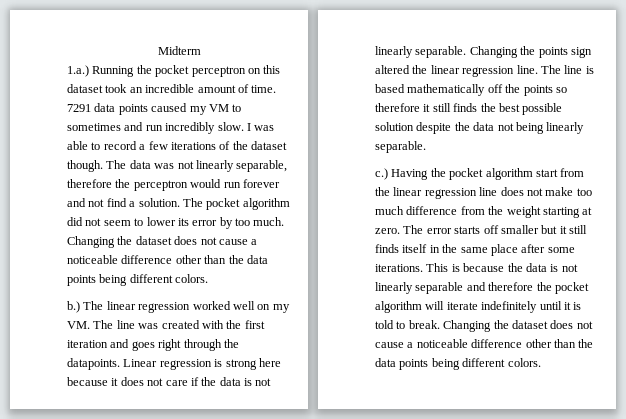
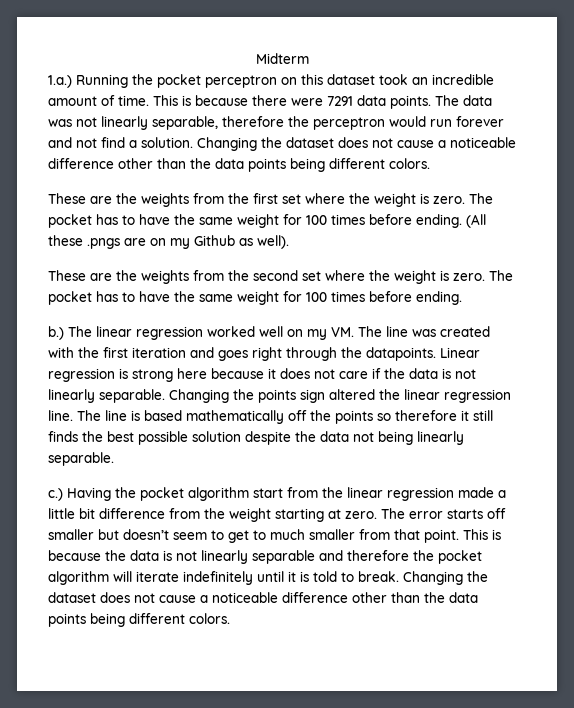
[67,103,242,115] [67,122,275,134] [67,141,287,150] [67,160,103,172] 7291 data points caused my VM to sometimes and run incredibly slow. I was able to record a few iterations of the dataset though. -> [153,95,431,109] This is because there were 7291 data points.
[182,198,290,210] [67,217,285,229] The pocket algorithm did not seem to lower its error by too much. -> (193, 142) none
(209, 278) none -> [48,193,493,207] [48,214,486,228] [48,235,289,249] [48,270,513,284] [48,291,462,305] // These are the weights from the first set where the weight is zero. The pocket has to have the same weight for 100 times before ending. (All these .pngs are on my Github as well). // These are the weights from the second set where the weight is zero. The pocket has to have the same weight for 100 times before ending.
[479,187,592,196] [375,206,404,215] line does not make too much -> [458,487,506,498] [48,508,95,519] made a little bit
[559,225,587,234] [375,244,575,256] [375,264,423,272] it still finds itself in the same place after some iterations. -> [123,529,459,543] doesn’t seem to get to much smaller from that point.

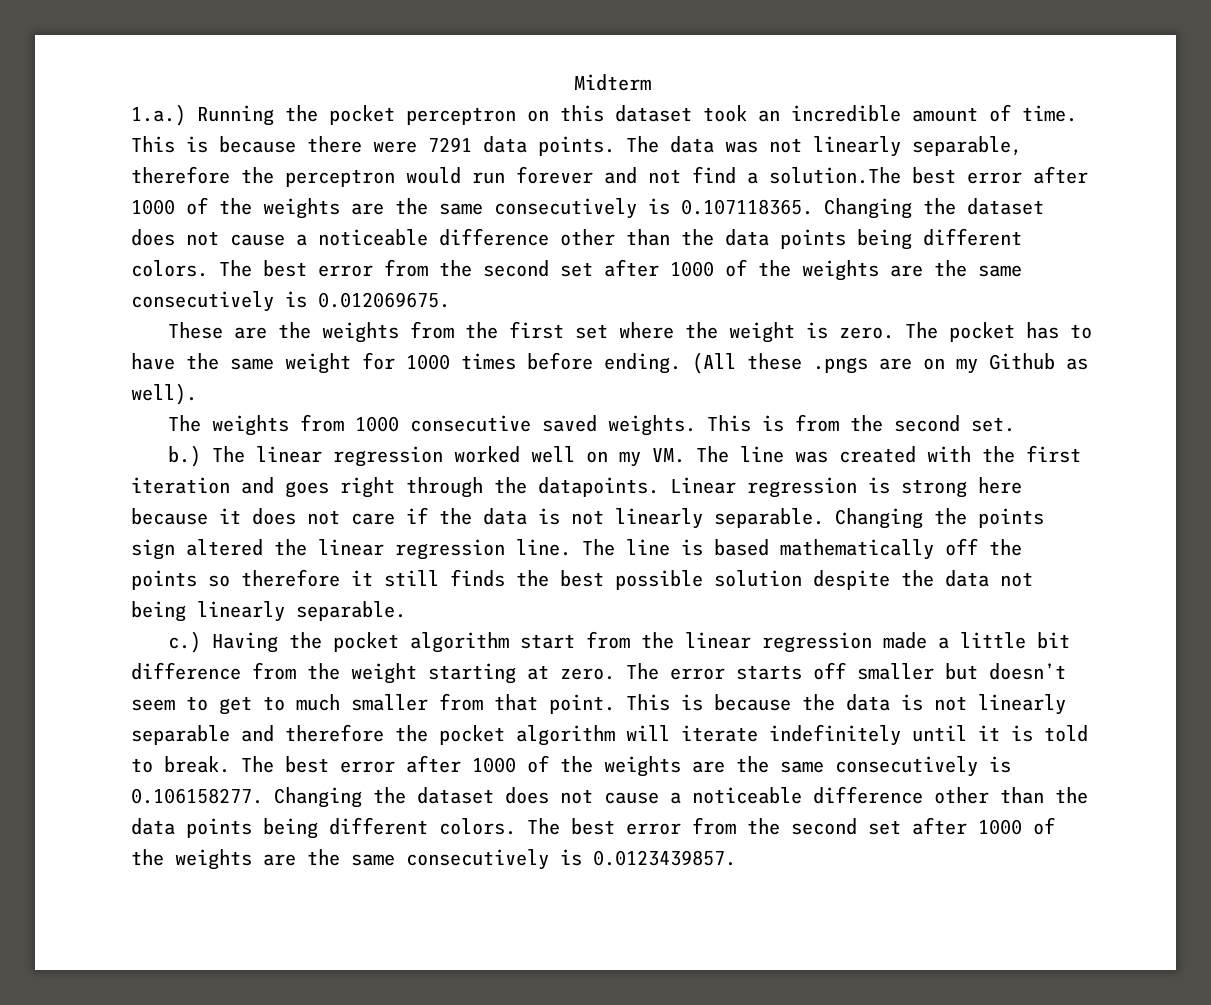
[141,137,193,148] solution. -> [769,166,1088,184] [131,197,813,219] solution.The best error after 1000 of the weights are the same consecutively is 0.107118365.
(430, 163) none -> [219,259,1022,281] [131,291,450,312] The best error from the second set after 1000 of the weights are the same consecutively is 0.012069675.
[306,215,327,225] 100 -> [406,354,450,370] 1000
[48,270,513,284] [48,291,462,305] These are the weights from the second set where the weight is zero. The pocket has to have the same weight for 100 times before ending. -> [168,414,1016,436] The weights from 1000 consecutive saved weights. This is from the second set.
(399, 576) none -> [241,755,1011,777] [131,788,263,804] The best error after 1000 of the weights are the same consecutively is 0.106158277.
(230, 618) none -> [527,817,1055,835] [131,849,736,870] The best error from the second set after 1000 of the weights are the same consecutively is 0.0123439857.

